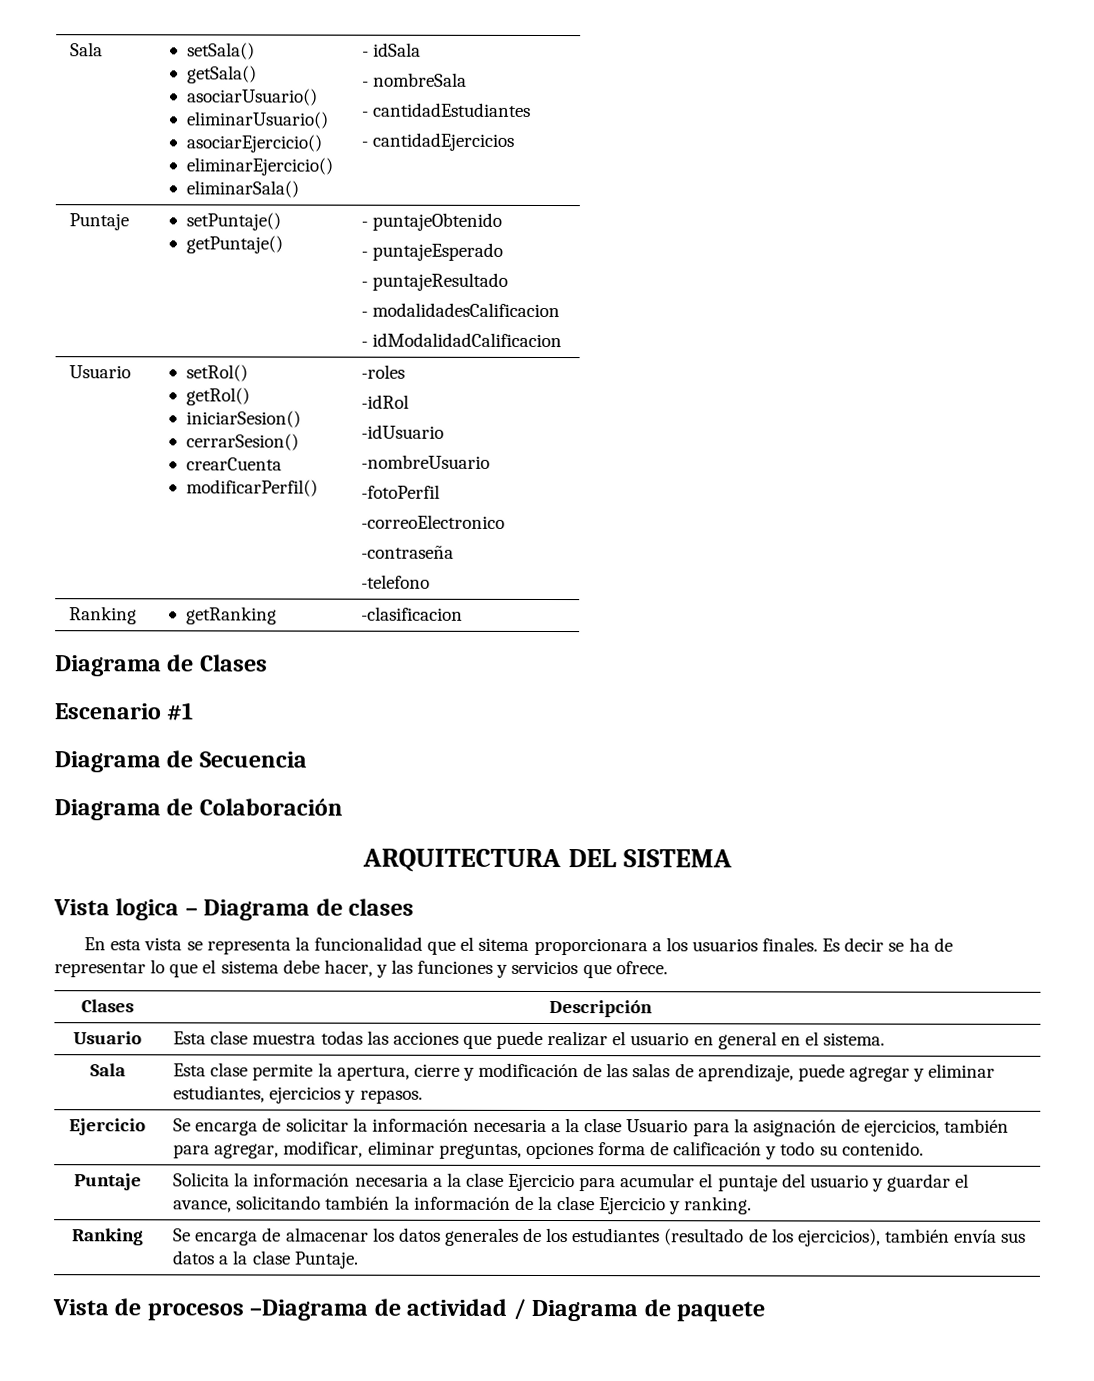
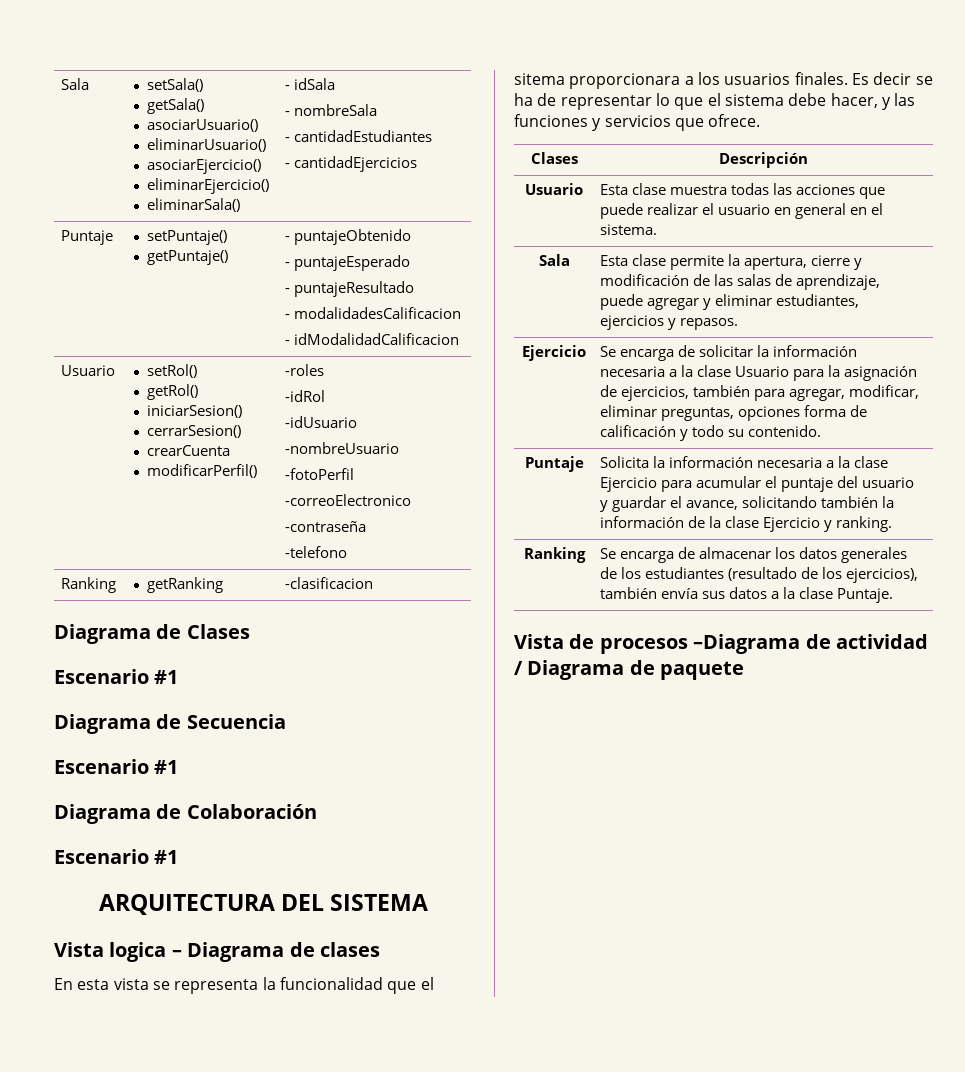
(307, 759) none -> [54,759,179,774] // Escenario #1
(343, 807) none -> [54,849,179,864] // Escenario #1

